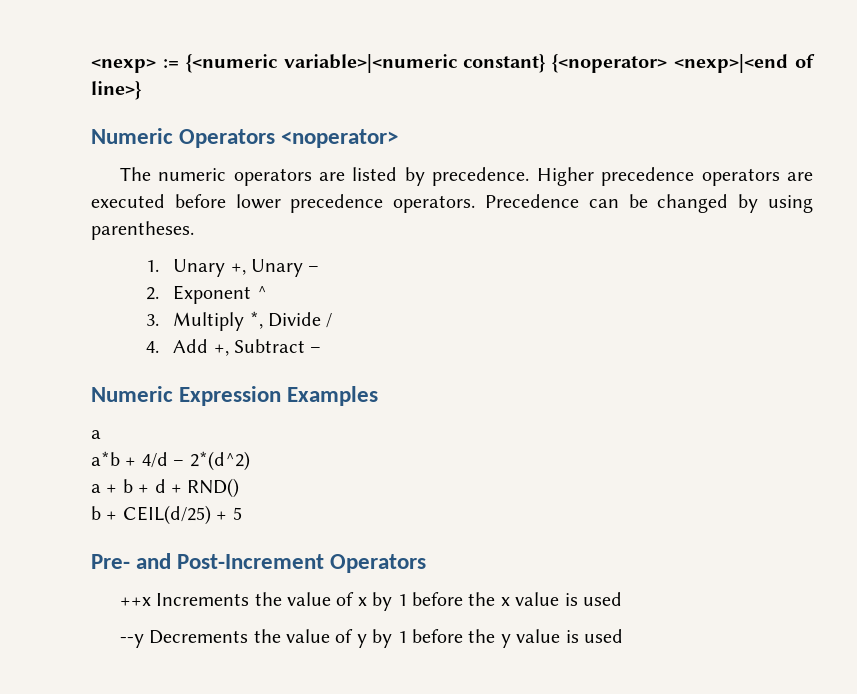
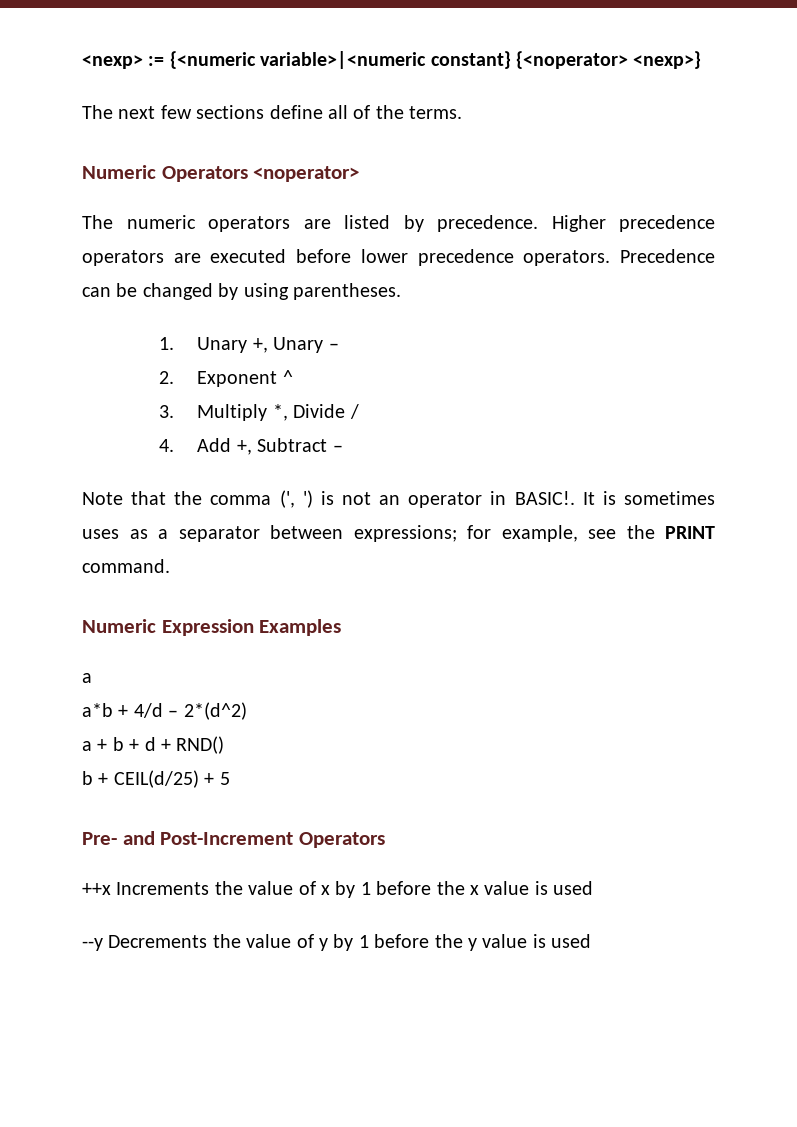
[674,54,815,73] [91,81,142,100] <nexp>|<end of line>} -> [633,51,702,69] [82,105,463,119] <nexp>} // The next few sections define all of the terms.
(322, 350) none -> [82,490,715,508] [82,525,715,542] [82,559,170,573] // Note that the comma (', ') is not an operator in BASIC!. It is sometimes uses as a separator between expressions; for example, see the PRINT command.

